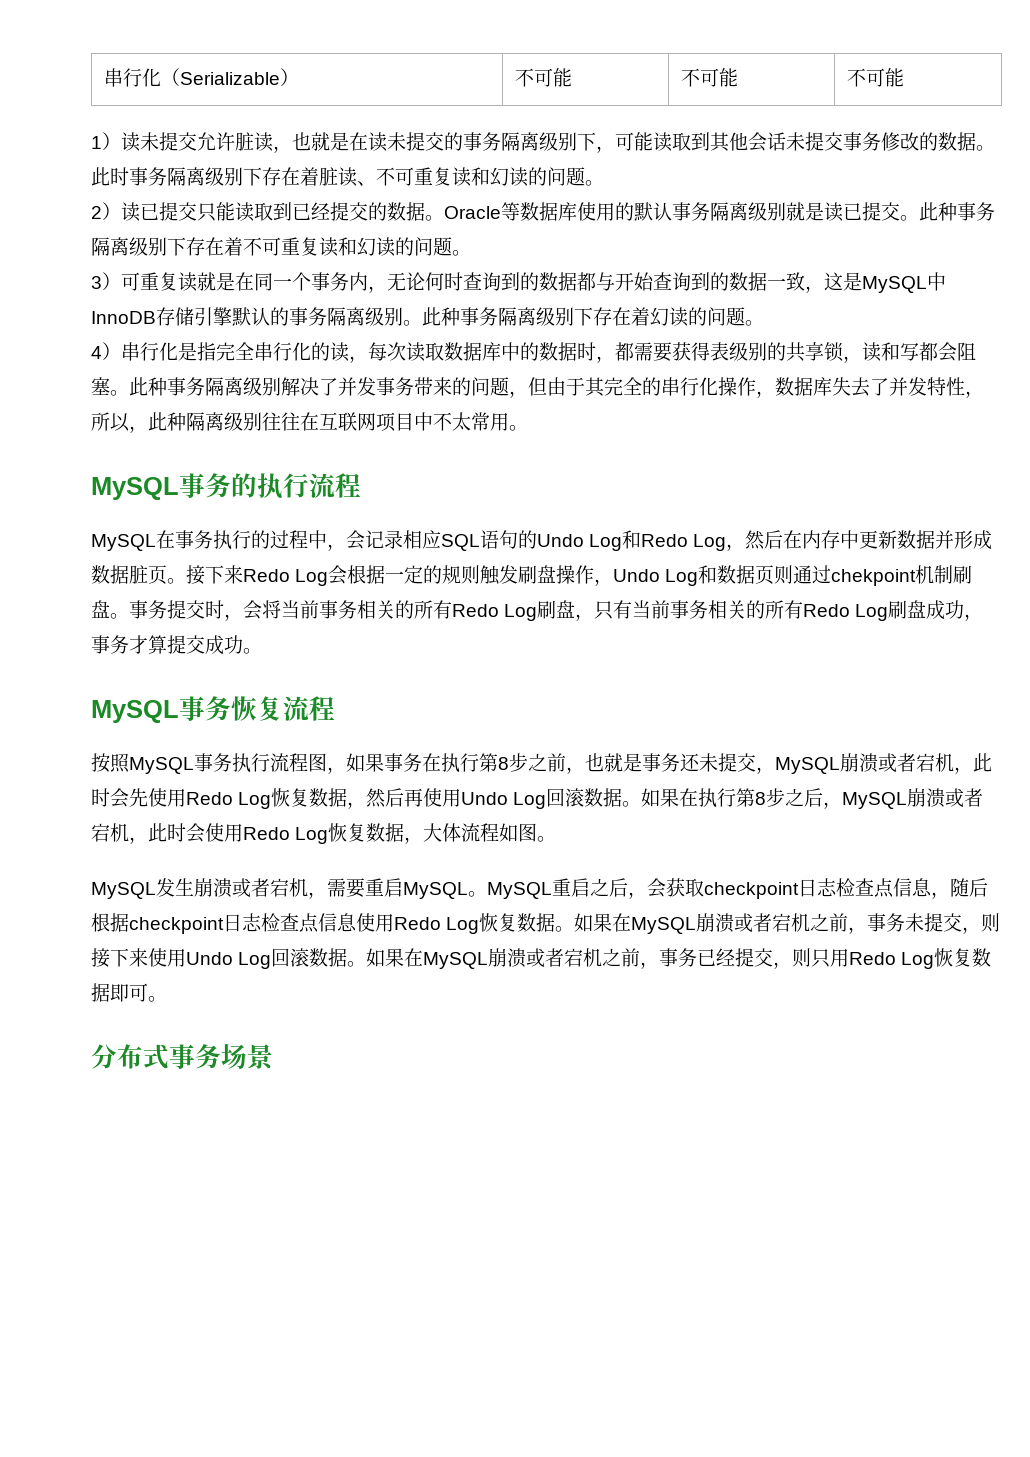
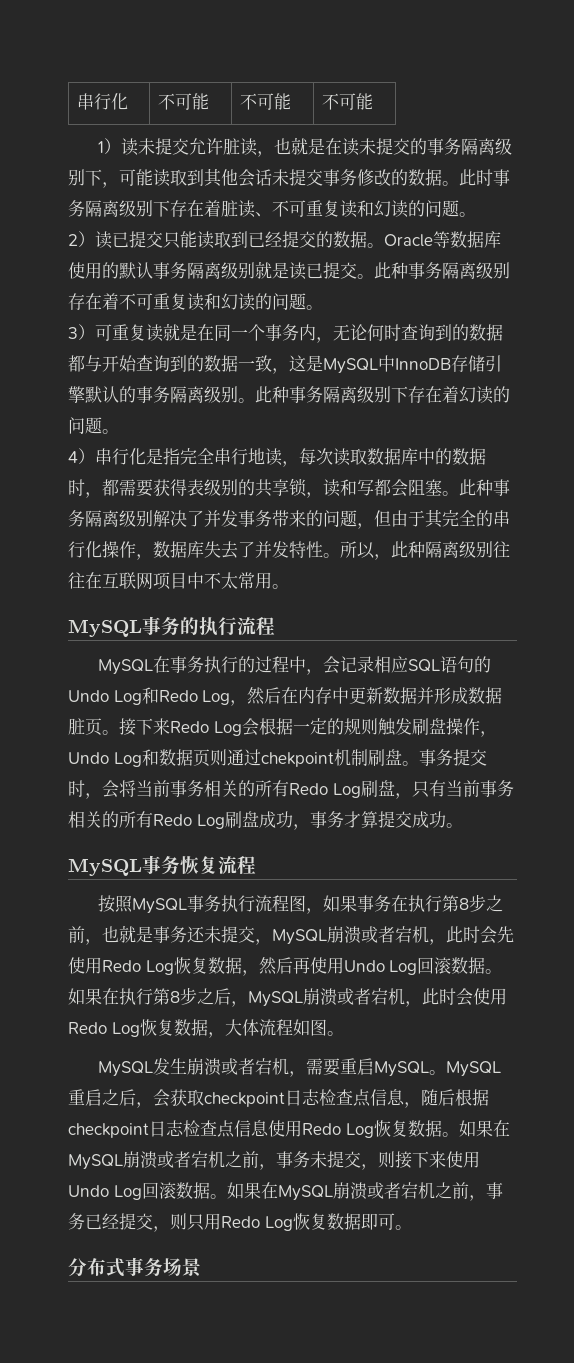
[104,68,300,87] 串行化（Serializable） -> [76,93,128,110] 串行化
[167,237,186,256] 下 -> (510, 270) none
[292,342,330,361] 化的 -> [248,448,265,465] 地
[965,391,984,398] ， -> [323,553,340,558] 。

